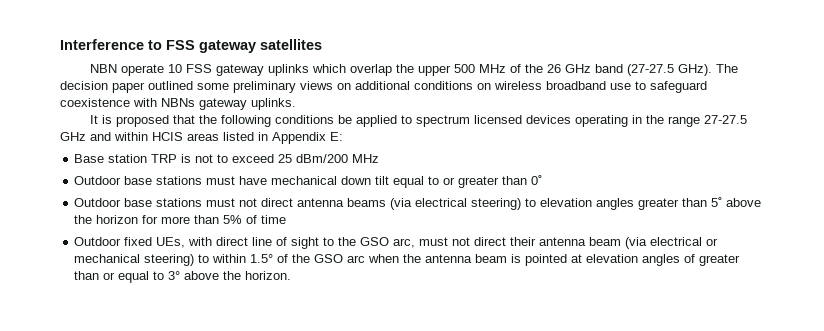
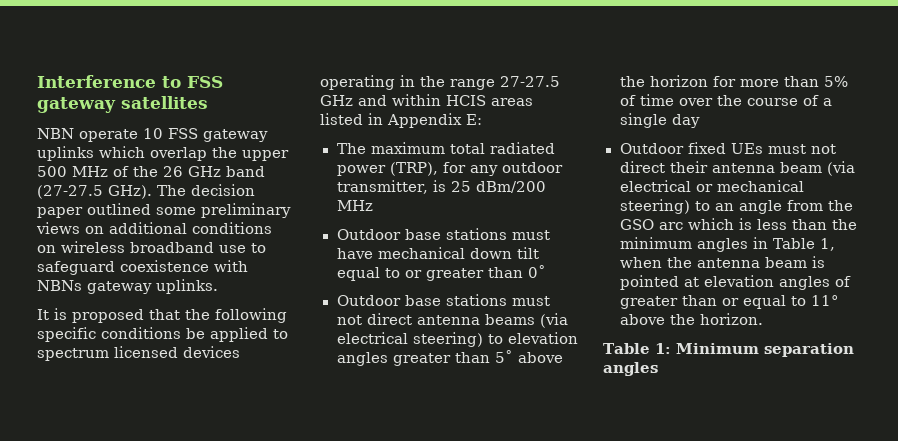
(272, 121) none -> [37,327,96,342] specific
[74,154,275,163] Base station TRP is not to exceed -> [336,142,555,154] [336,162,563,176] [336,180,447,194] The maximum total radiated power (TRP), for any outdoor transmitter, is
[74,237,416,249] // Outdoor fixed UEs, with direct line of sight to the GSO arc, -> [678,95,832,106] [619,113,700,128] [619,142,763,154] over the course of a single day // Outdoor fixed UEs
[212,254,366,263] within 1.5° of the GSO arc -> [714,200,853,214] [619,218,857,230] [619,237,836,252] an angle from the GSO arc which is less than the minimum angles in Table 1,
[168,271,181,280] 3° -> [810,295,839,306] 11°
(292, 275) none -> [603,343,854,357] [603,362,658,376] // Table 1: Minimum separation angles

